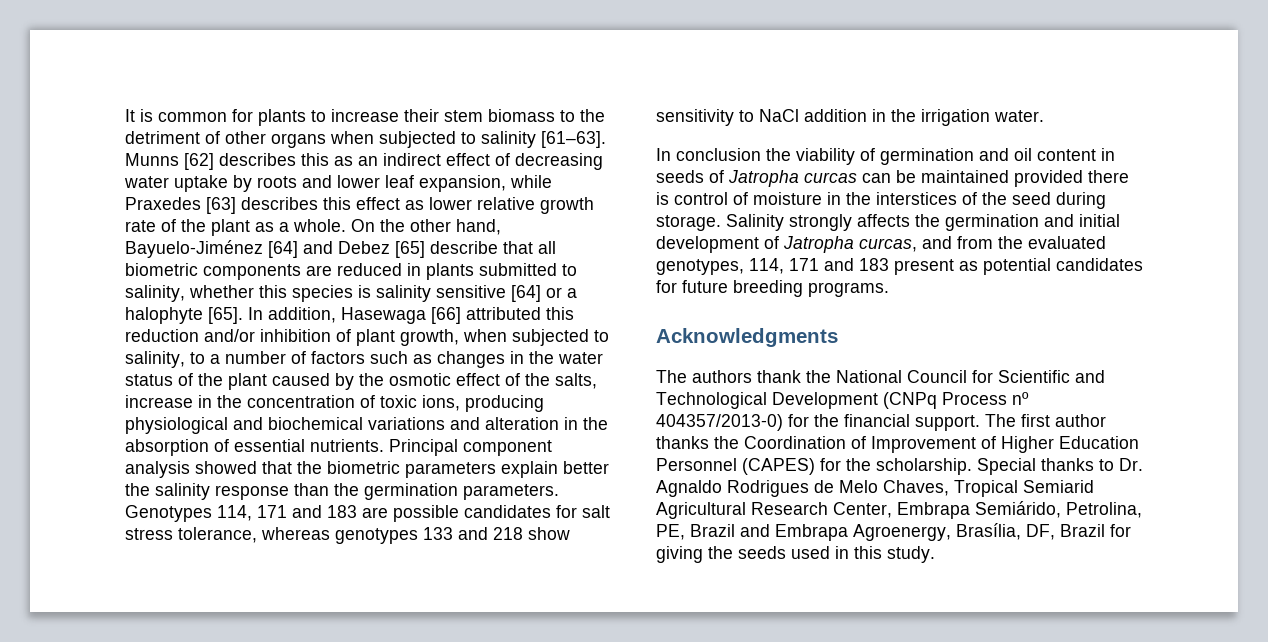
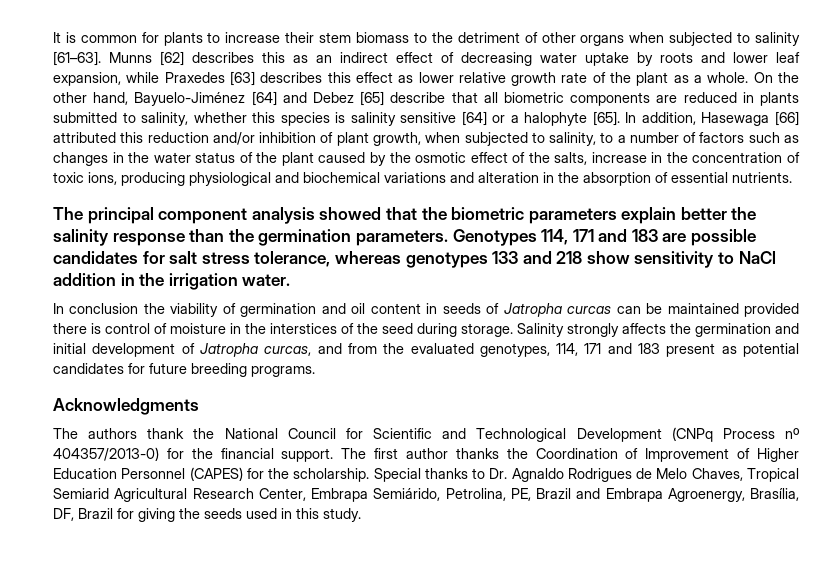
[389,439,458,456] Principal -> [53,207,154,224] // The principal

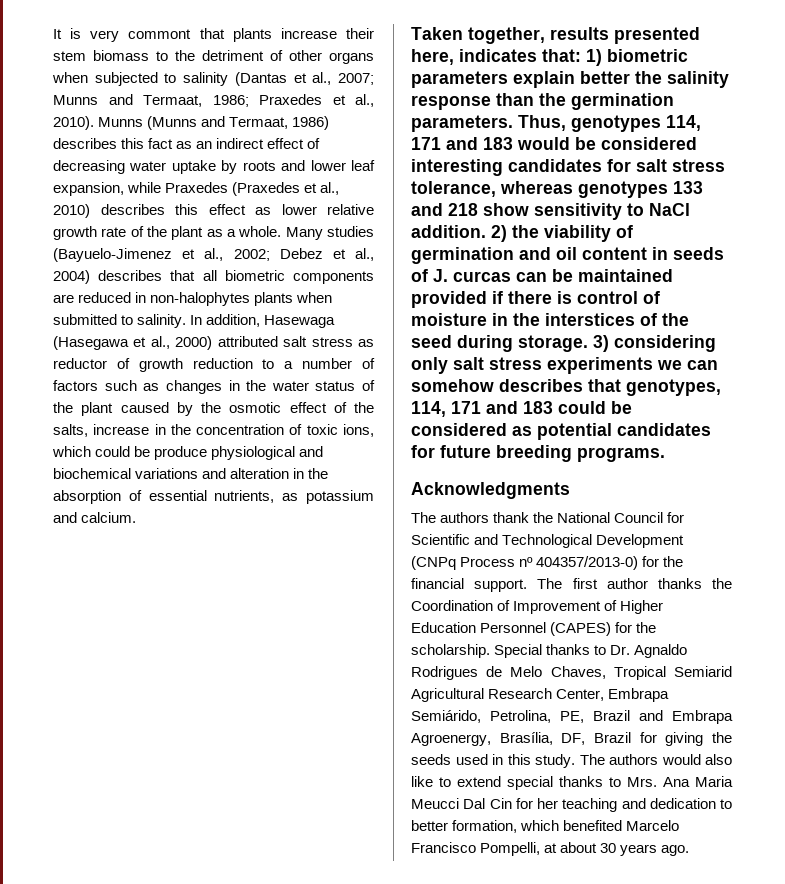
[80,32,221,46] common for plants to -> [90,28,272,42] very commont that plants
[53,51,285,66] [61–63]. Munns [62] describes this -> [234,72,375,86] [53,94,374,107] [53,116,330,130] [53,138,174,149] (Dantas et al., 2007; Munns and Termaat, 1986; Praxedes et al., 2010). Munns (Munns and Termaat, 1986) describes this fact
[229,71,255,86] [63] -> [232,182,340,196] [53,204,90,218] (Praxedes et al., 2010)
[753,72,799,83] [53,91,446,106] On the other hand, Bayuelo-Jiménez [64] and Debez [65] describe -> [285,226,375,240] [53,248,374,262] [53,270,163,284] Many studies (Bayuelo-Jimenez et al., 2002; Debez et al., 2004) describes
[760,92,800,106] [53,111,799,126] [53,132,597,146] plants submitted to salinity, whether this species is salinity sensitive [64] or a halophyte [65]. In addition, Hasewaga [66] attributed this reduction and/or inhibition of plant growth, when subjected to salinity, -> [150,292,333,306] [53,314,336,328] [53,336,374,350] [53,358,253,372] non-halophytes plants when submitted to salinity. In addition, Hasewaga (Hasegawa et al., 2000) attributed salt stress as reductor of growth reduction
[121,172,185,186] producing -> [52,446,208,460] which could be produce
[732,172,792,183] [53,207,447,224] nutrients. // The principal component analysis showed that the -> [214,490,374,504] [53,512,137,523] [411,27,700,44] [411,49,602,66] nutrients, as potassium and calcium. // Taken together, results presented here, indicates that: 1)
[452,229,757,246] Genotypes 114, 171 and 183 are possible -> [518,115,701,132] [411,137,697,150] [411,159,503,176] Thus, genotypes 114, 171 and 183 would be considered interesting
[53,273,291,290] [53,303,139,314] addition in the irrigation water. // In conclusion -> [411,225,507,242] addition. 2)
[503,303,562,317] Jatropha -> [433,269,448,282] J.
(800, 310) none -> [492,291,503,304] if
[517,323,799,337] [53,343,474,357] Salinity strongly affects the germination and initial development of Jatropha curcas, and from the evaluated -> [593,335,716,352] [411,357,718,374] [411,379,621,392] 3) considering only salt stress experiments we can somehow describes that
[666,343,716,357] present -> [558,401,632,414] [411,423,507,436] could be considered
(361, 515) none -> [579,754,732,765] [411,776,733,790] [411,798,732,812] [411,820,680,833] [411,842,690,856] The authors would also like to extend special thanks to Mrs. Ana Maria Meucci Dal Cin for her teaching and dedication to better formation, which benefited Marcelo Francisco Pompelli, at about 30 years ago.

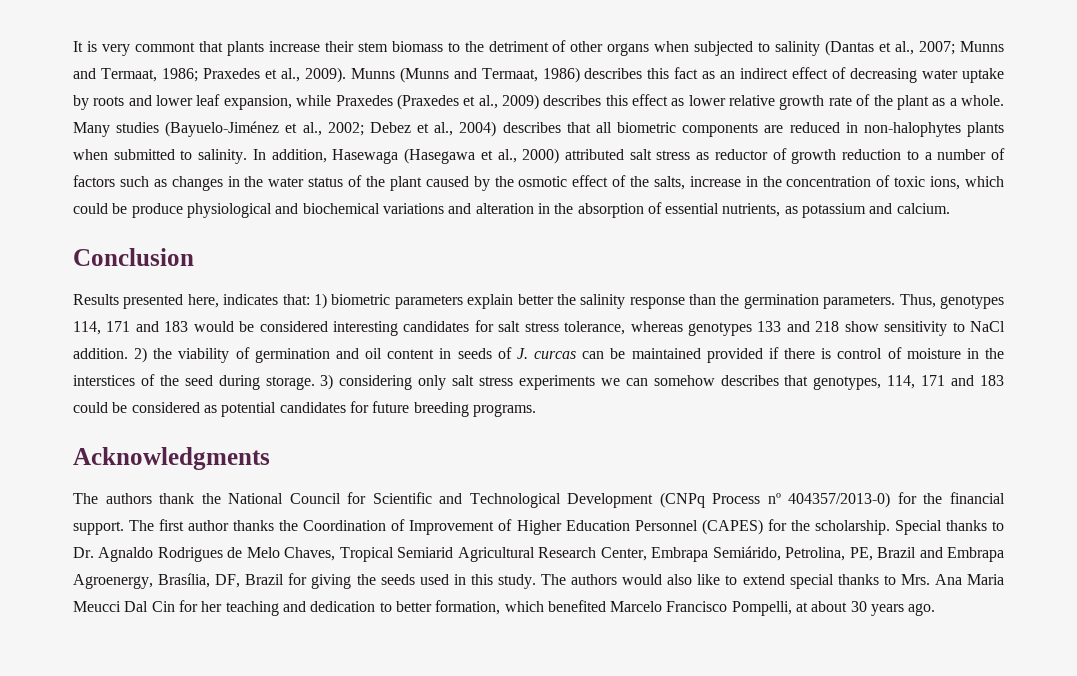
[53,116,94,130] 2010). -> [304,67,346,83] 2009).
[53,204,90,218] 2010) -> [501,94,539,110] 2009)
[53,248,172,262] (Bayuelo-Jimenez -> [165,121,280,137] (Bayuelo-Jiménez
[411,27,609,44] Taken together, results -> [73,248,194,266] [73,294,119,305] Conclusion // Results

